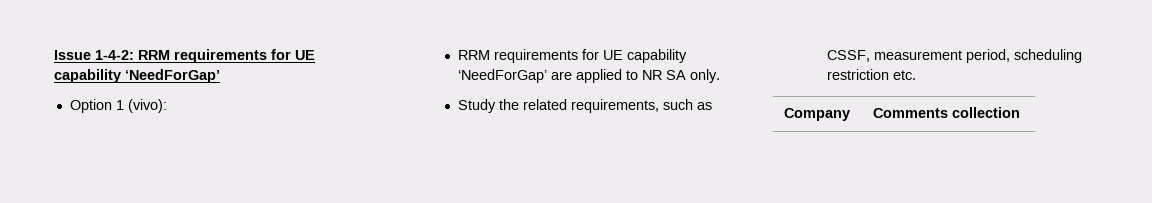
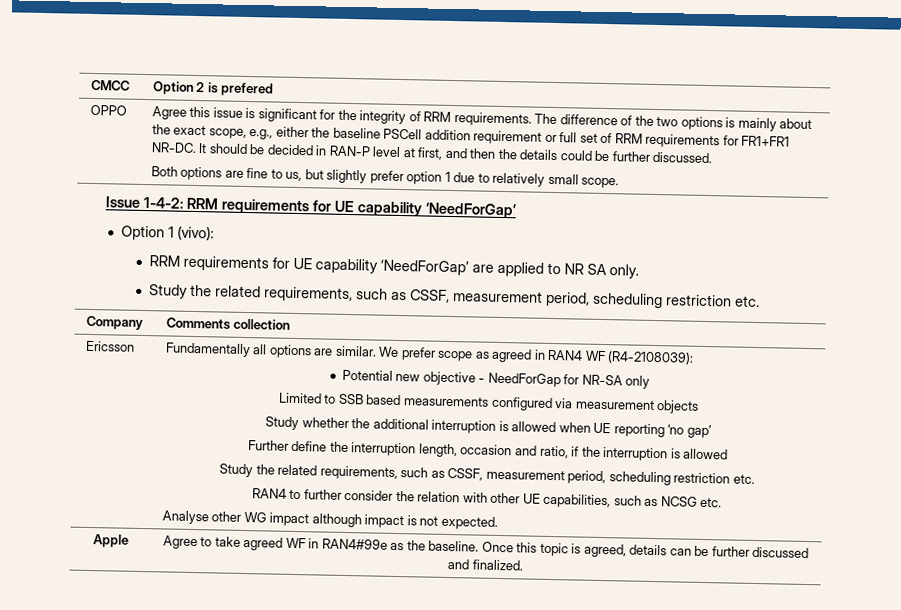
(53, 55) none -> [90,79,130,91] [152,81,275,97] [89,104,127,116] [151,106,813,132] [151,124,791,149] [150,142,714,164] [150,166,620,189] CMCC | Option 2 is prefered // OPPO | Agree this issue is significant for the integrity of RRM requirements. The difference of the two options is mainly about the exact scope, e.g., either the baseline PSCell addition requirement or full set of RRM requirements for FR1+FR1 NR-DC. It should be decided in RAN-P level at first, and then the details could be further discussed. // Both options are fine to us, but slightly prefer option 1 due to relatively small scope. //
(1021, 112) none -> [85,340,135,352] [164,342,695,365] [341,369,651,389] [278,392,700,414] [265,416,712,439] [247,440,729,462] [219,463,755,486] [251,488,723,509] [161,510,498,530] [93,534,129,548] [162,535,810,559] [447,559,524,571] // Ericsson | Fundamentally all options are similar. We prefer scope as agreed in RAN4 WF (R4-2108039): // Potential new objective - NeedForGap for NR-SA only // Limited to SSB based measurements configured via measurement objects // Study whether the additional interruption is allowed when UE reporting ‘no gap’ // Further define the interruption length, occasion and ratio, if the interruption is allowed // Study the related requirements, such as CSSF, measurement period, scheduling restriction etc. // RAN4 to further consider the relation with other UE capabilities, such as NCSG etc. // Analyse other WG impact although impact is not expected. // Apple | Agree to take agreed WF in RAN4#99e as the baseline. Once this topic is agreed, details can be further discussed and finalized.

